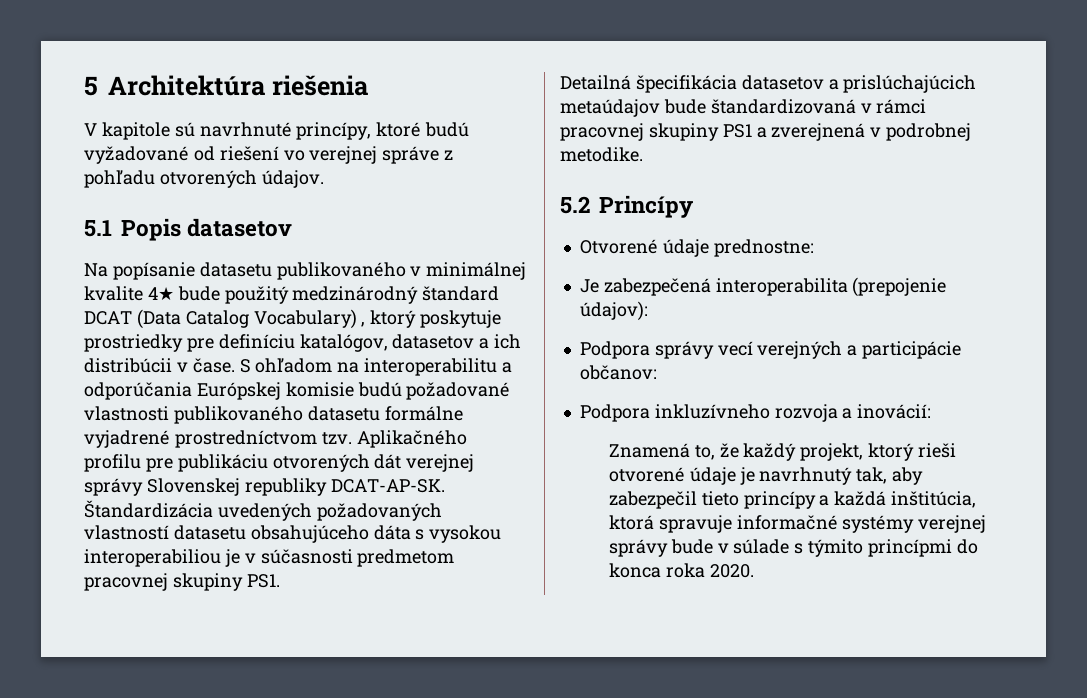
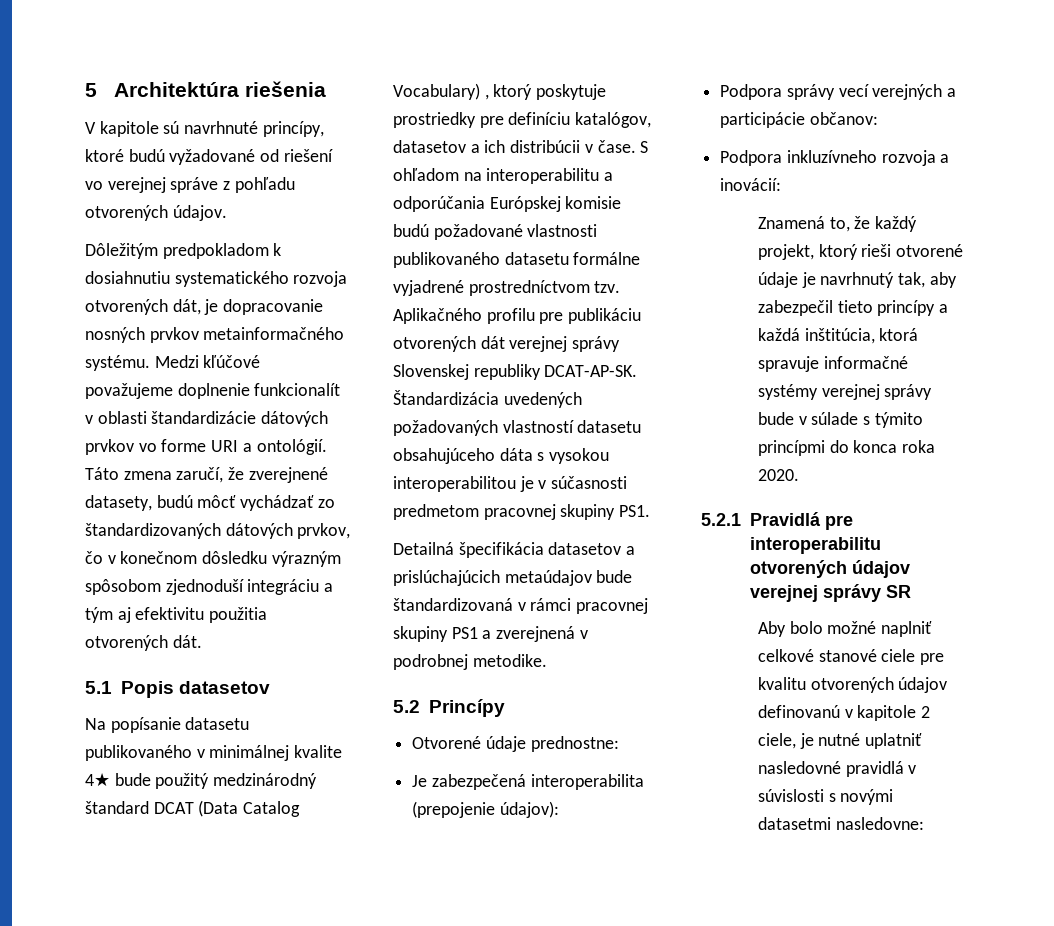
(324, 179) none -> [85,243,282,259] [85,271,348,287] [85,299,324,315] [85,327,345,343] [85,355,261,371] [85,383,341,399] [85,411,329,427] [85,439,327,455] [85,467,328,483] [85,495,335,511] [85,523,351,539] [85,551,341,567] [85,579,334,595] [85,607,268,623] [85,635,202,651] // Dôležitým predpokladom k dosiahnutiu systematického rozvoja otvorených dát, je dopracovanie nosných prvkov metainformačného systému. Medzi kľúčové považujeme doplnenie funkcionalít v oblasti štandardizácie dátových prvkov vo forme URI a ontológií. Táto zmena zaručí, že zverejnené datasety, budú môcť vychádzať zo štandardizovaných dátových prvkov, čo v konečnom dôsledku výrazným spôsobom zjednoduší integráciu a tým aj efektivitu použitia otvorených dát.
[84,549,221,567] interoperabiliou -> [393,476,516,492] interoperabilitou
(754, 571) none -> [701,512,853,530] [749,537,881,554] [749,560,910,578] [749,584,911,602] [758,621,933,637] [758,649,945,665] [758,677,948,693] [758,705,931,721] [758,733,923,749] [758,761,917,777] [758,789,894,805] [758,817,924,830] // 5.2.1 Pravidlá pre interoperabilitu otvorených údajov verejnej správy SR // Aby bolo možné naplniť celkové stanové ciele pre kvalitu otvorených údajov definovanú v kapitole 2 ciele, je nutné uplatniť nasledovné pravidlá v súvislosti s novými datasetmi nasledovne:

